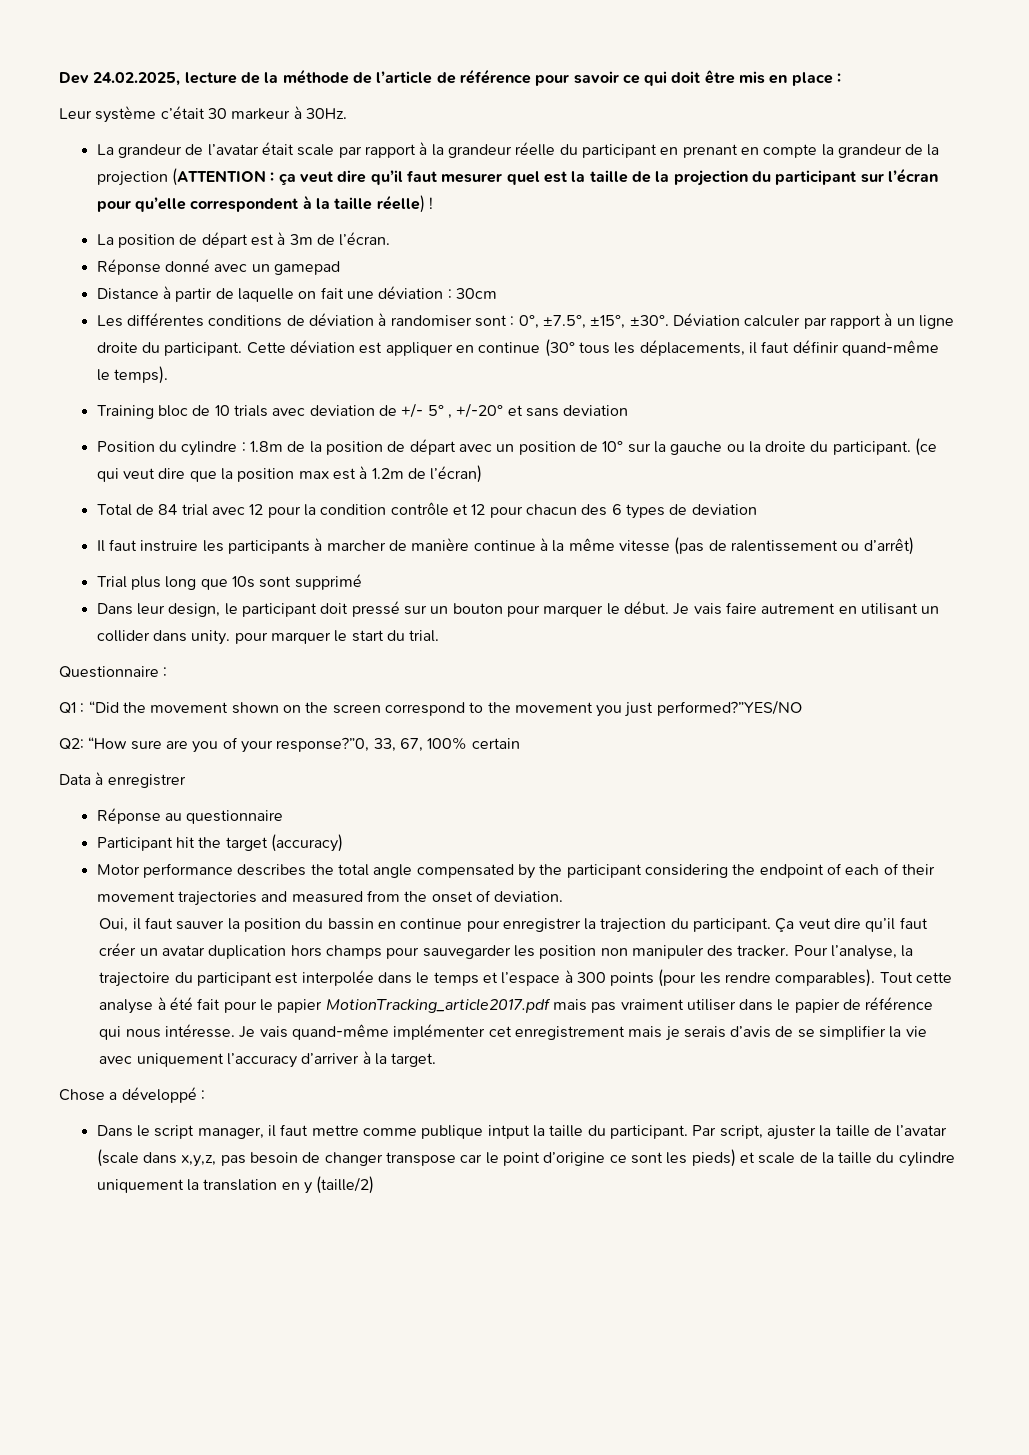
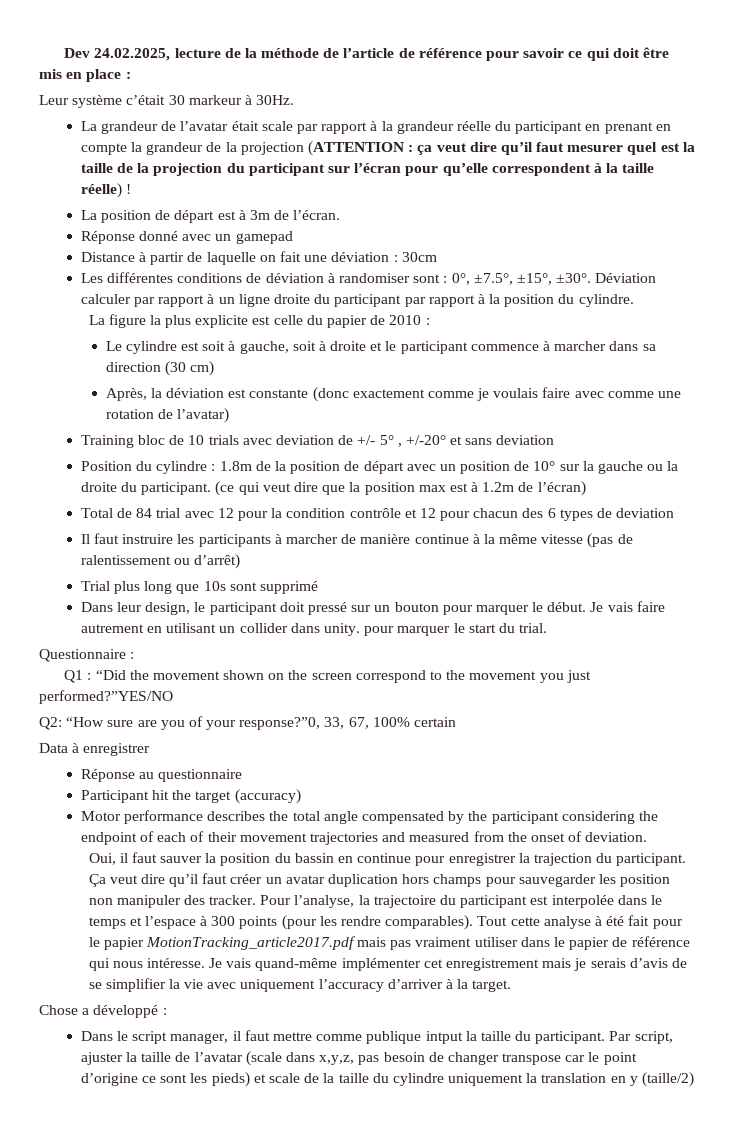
[164,339,939,357] [96,366,169,384] participant. Cette déviation est appliquer en continue (30° tous les déplacements, il faut définir quand-même le temps). -> [334,294,634,307] [88,314,430,328] [105,341,656,354] [105,361,214,376] [105,387,682,402] [105,408,229,423] participant par rapport à la position du cylindre. // La figure la plus explicite est celle du papier de 2010 : // Le cylindre est soit à gauche, soit à droite et le participant commence à marcher dans sa direction (30 cm) // Après, la déviation est constante (donc exactement comme je voulais faire avec comme une rotation de l’avatar)

